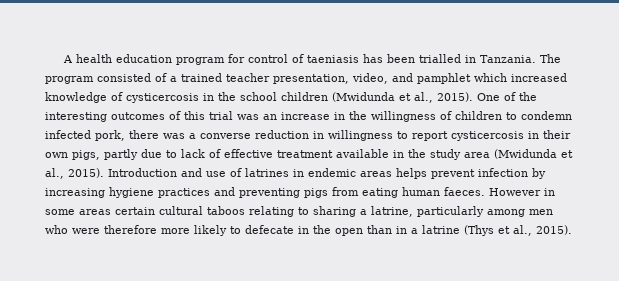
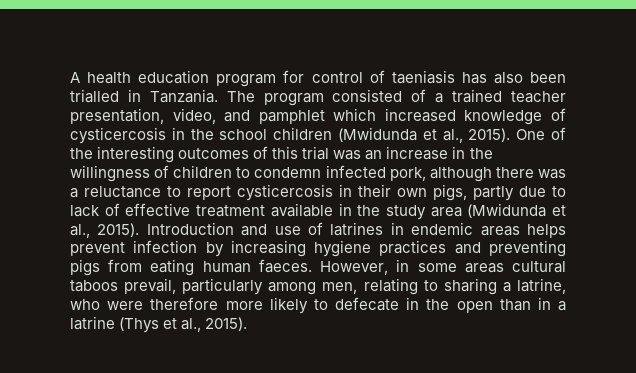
(384, 58) none -> [493,72,523,84] also
(125, 135) none -> [429,167,492,182] although
[200,130,393,141] converse reduction in willingness -> [84,186,161,198] reluctance
[489,188,541,196] However -> [320,261,389,275] However,
[115,207,155,215] certain -> (504, 268) none
(245, 210) none -> [124,278,358,295] prevail, particularly among men,
[417,206,553,217] particularly among men -> (566, 286) none

